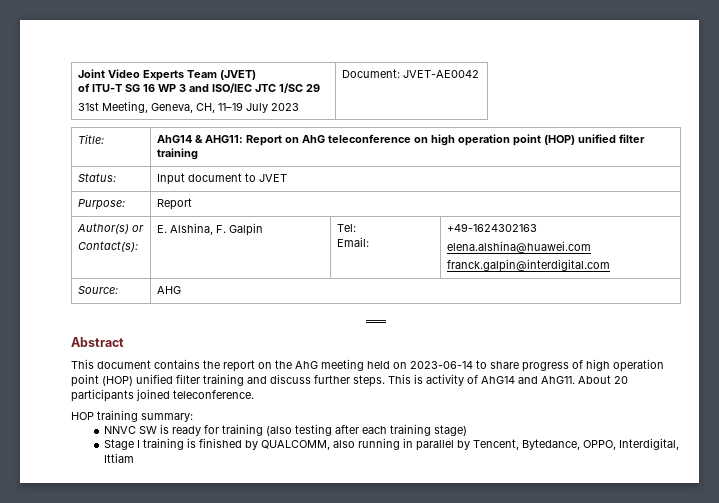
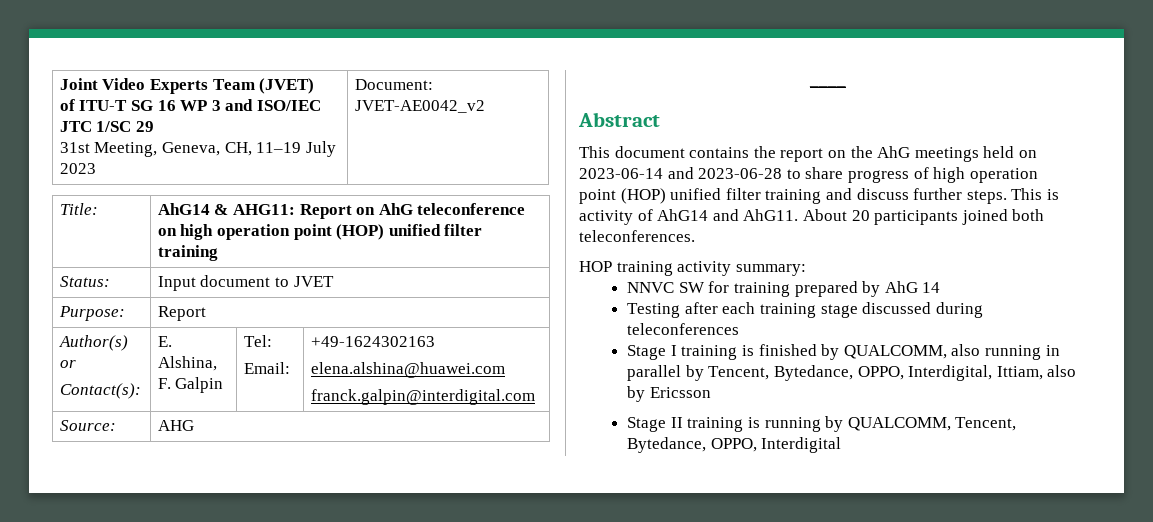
[402,70,479,78] JVET-AE0042 -> [354,100,485,113] JVET-AE0042_v2
[321,359,364,371] meeting -> [914,147,979,162] meetings
(473, 365) none -> [667,167,783,179] and 2023-06-28
[173,390,254,399] teleconference. -> [1012,209,1045,221] [579,230,695,242] both teleconferences.
(138, 416) none -> [677,261,732,276] activity
[160,424,468,436] is ready for training (also testing after each training stage) -> [708,281,941,297] [627,302,983,318] [627,323,740,335] for training prepared by AhG 14 // Testing after each training stage discussed during teleconferences
[104,453,135,463] Ittiam -> [996,365,1077,380] [627,386,711,402] [627,416,1017,432] [627,437,842,453] Ittiam, also by Ericsson // Stage II training is running by QUALCOMM, Tencent, Bytedance, OPPO, Interdigital

